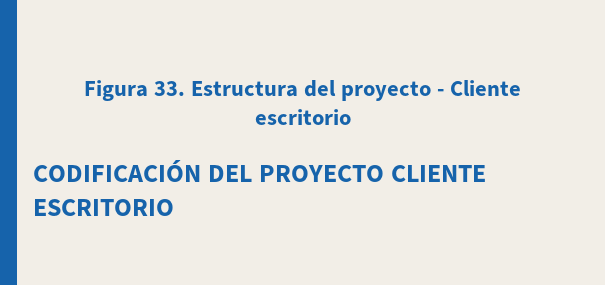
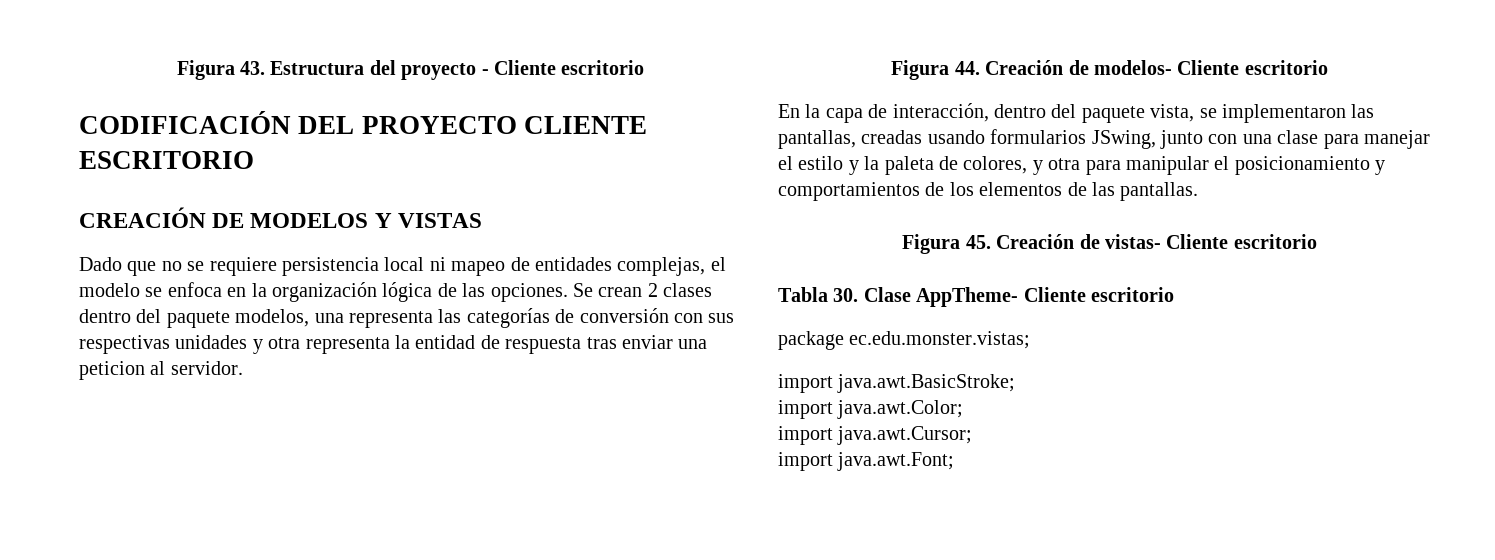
[83,80,185,101] Figura 33. -> [176,60,265,80] Figura 43.
(174, 207) none -> [79,207,482,228] [79,257,726,276] [79,282,713,302] [79,308,735,328] [79,335,708,354] [79,361,243,380] [891,60,1328,80] [778,103,1375,123] [778,129,1430,149] [778,156,1386,175] [778,182,1199,201] [902,234,1317,254] [778,287,1174,307] [778,331,1031,350] [778,374,1016,393] [778,400,964,419] [778,426,973,445] [778,452,955,471] // CREACIÓN DE MODELOS Y VISTAS // Dado que no se requiere persistencia local ni mapeo de entidades complejas, el modelo se enfoca en la organización lógica de las opciones. Se crean 2 clases dentro del paquete modelos, una representa las categorías de conversión con sus respectivas unidades y otra representa la entidad de respuesta tras enviar una peticion al servidor. // Figura 44. Creación de modelos- Cliente escritorio // En la capa de interacción, dentro del paquete vista, se implementaron las pantallas, creadas usando formularios JSwing, junto con una clase para manejar el estilo y la paleta de colores, y otra para manipular el posicionamiento y comportamientos de los elementos de las pantallas. // Figura 45. Creación de vistas- Cliente escritorio // Tabla 30. Clase AppTheme- Cliente escritorio // package ec.edu.monster.vistas; // import java.awt.BasicStroke; // import java.awt.Color; // import java.awt.Cursor; // import java.awt.Font;

